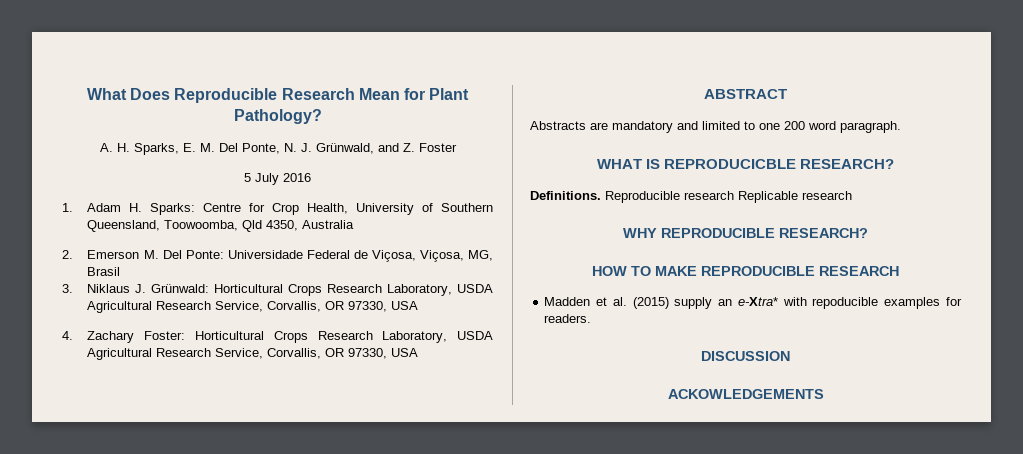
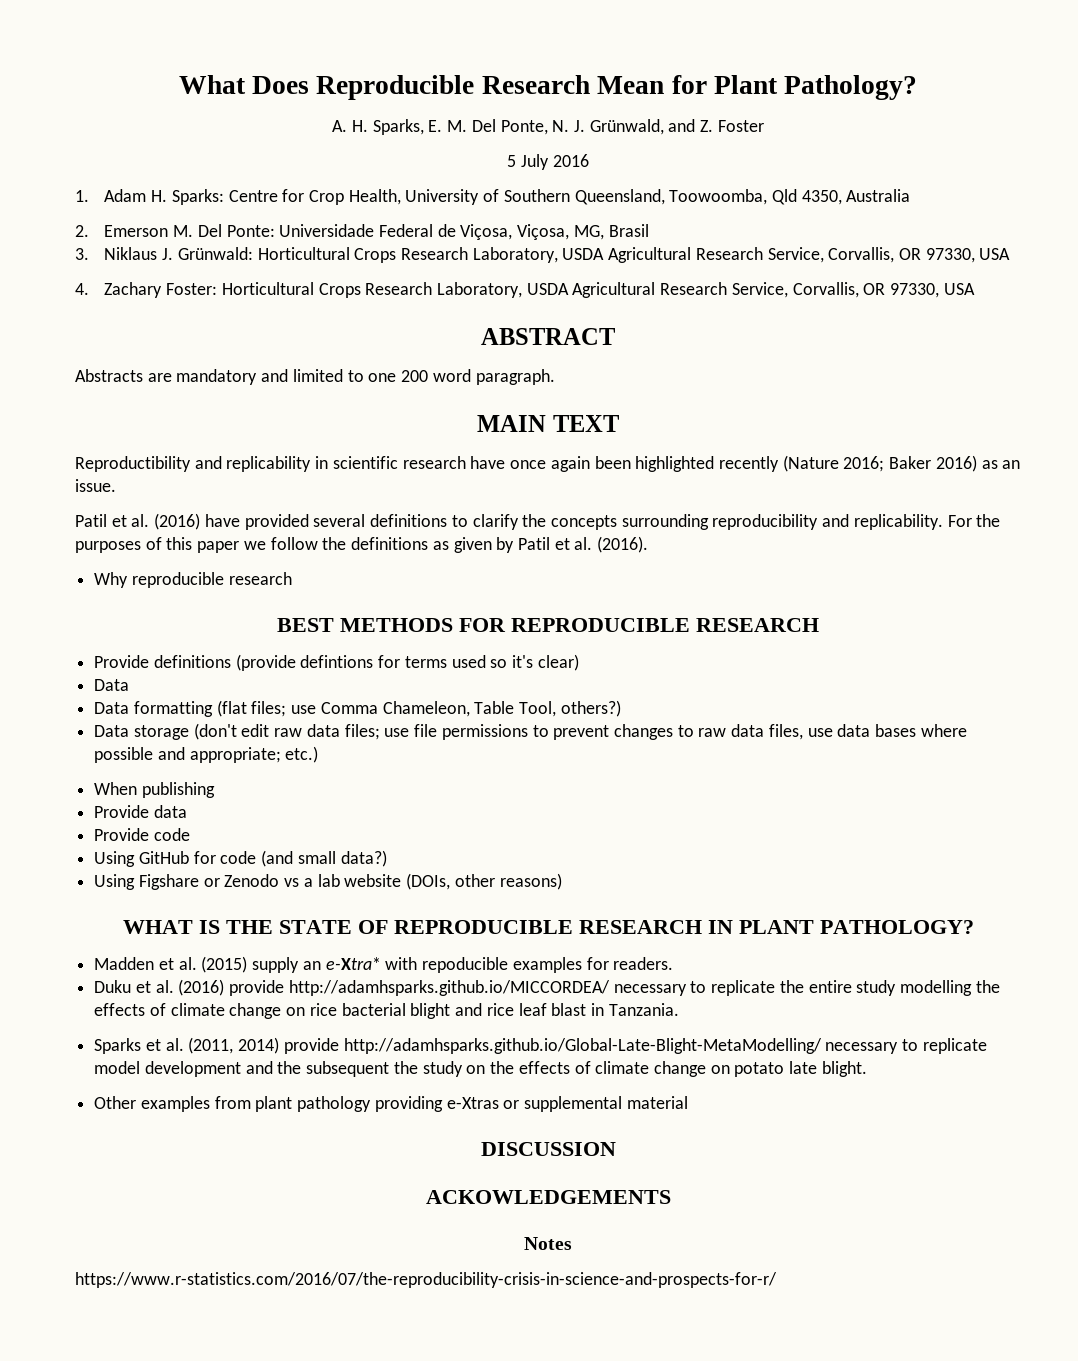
[596,159,895,169] [530,191,852,203] [623,228,868,238] [592,266,899,276] WHAT IS REPRODUCICBLE RESEARCH? // Definitions. Reproducible research Replicable research // WHY REPRODUCIBLE RESEARCH? // HOW TO MAKE REPRODUCIBLE RESEARCH -> [477,415,619,432] [75,455,1021,472] [75,479,116,492] [75,513,1001,530] [75,536,649,553] [94,572,292,588] [277,618,819,632] [94,654,579,671] [94,679,130,691] [94,700,621,717] [94,723,967,740] [94,746,319,763] [94,782,215,798] [94,805,187,818] [94,828,190,841] [94,850,387,867] [94,873,562,890] [122,920,974,934] MAIN TEXT // Reproductibility and replicability in scientific research have once again been highlighted recently (Nature 2016; Baker 2016) as an issue. // Patil et al. (2016) have provided several definitions to clarify the concepts surrounding reproducibility and replicability. For the purposes of this paper we follow the definitions as given by Patil et al. (2016). // Why reproducible research // BEST METHODS FOR REPRODUCIBLE RESEARCH // Provide definitions (provide defintions for terms used so it's clear) // Data // Data formatting (flat files; use Comma Chameleon, Table Tool, others?) // Data storage (don't edit raw data files; use file permissions to prevent changes to raw data files, use data bases where possible and appropriate; etc.) // When publishing // Provide data // Provide code // Using GitHub for code (and small data?) // Using Figshare or Zenodo vs a lab website (DOIs, other reasons) // WHAT IS THE STATE OF REPRODUCIBLE RESEARCH IN PLANT PATHOLOGY?
(592, 318) none -> [94,979,1000,996] [94,1003,679,1019] [94,1037,987,1054] [94,1061,867,1077] [94,1096,688,1112] // Duku et al. (2016) provide http://adamhsparks.github.io/MICCORDEA/ necessary to replicate the entire study modelling the effects of climate change on rice bacterial blight and rice leaf blast in Tanzania. // Sparks et al. (2011, 2014) provide http://adamhsparks.github.io/Global-Late-Blight-MetaModelling/ necessary to replicate model development and the subsequent the study on the effects of climate change on potato late blight. // Other examples from plant pathology providing e-Xtras or supplemental material
(824, 394) none -> [524,1237,572,1250] [75,1272,777,1288] // Notes // https://www.r-statistics.com/2016/07/the-reproducibility-crisis-in-science-and-prospects-for-r/

